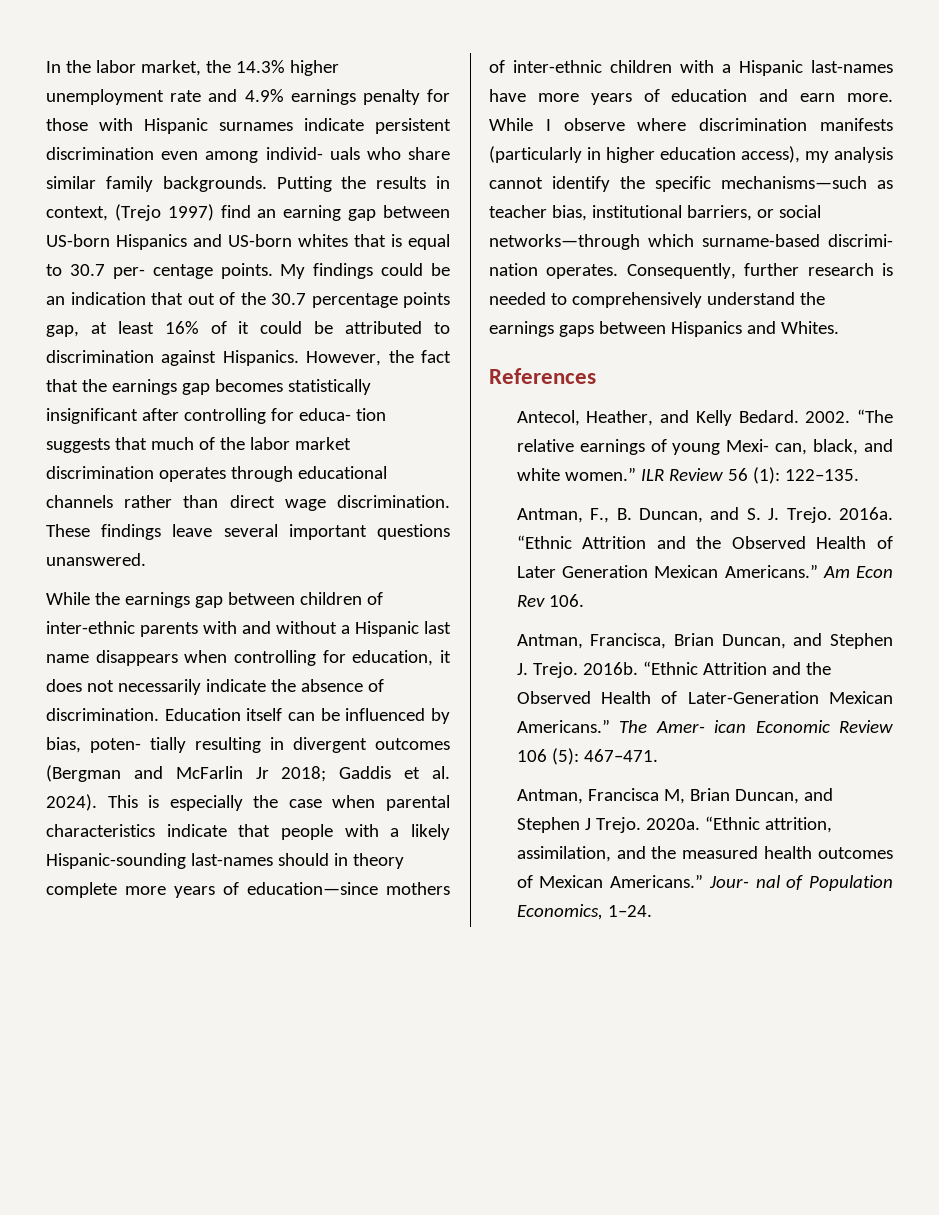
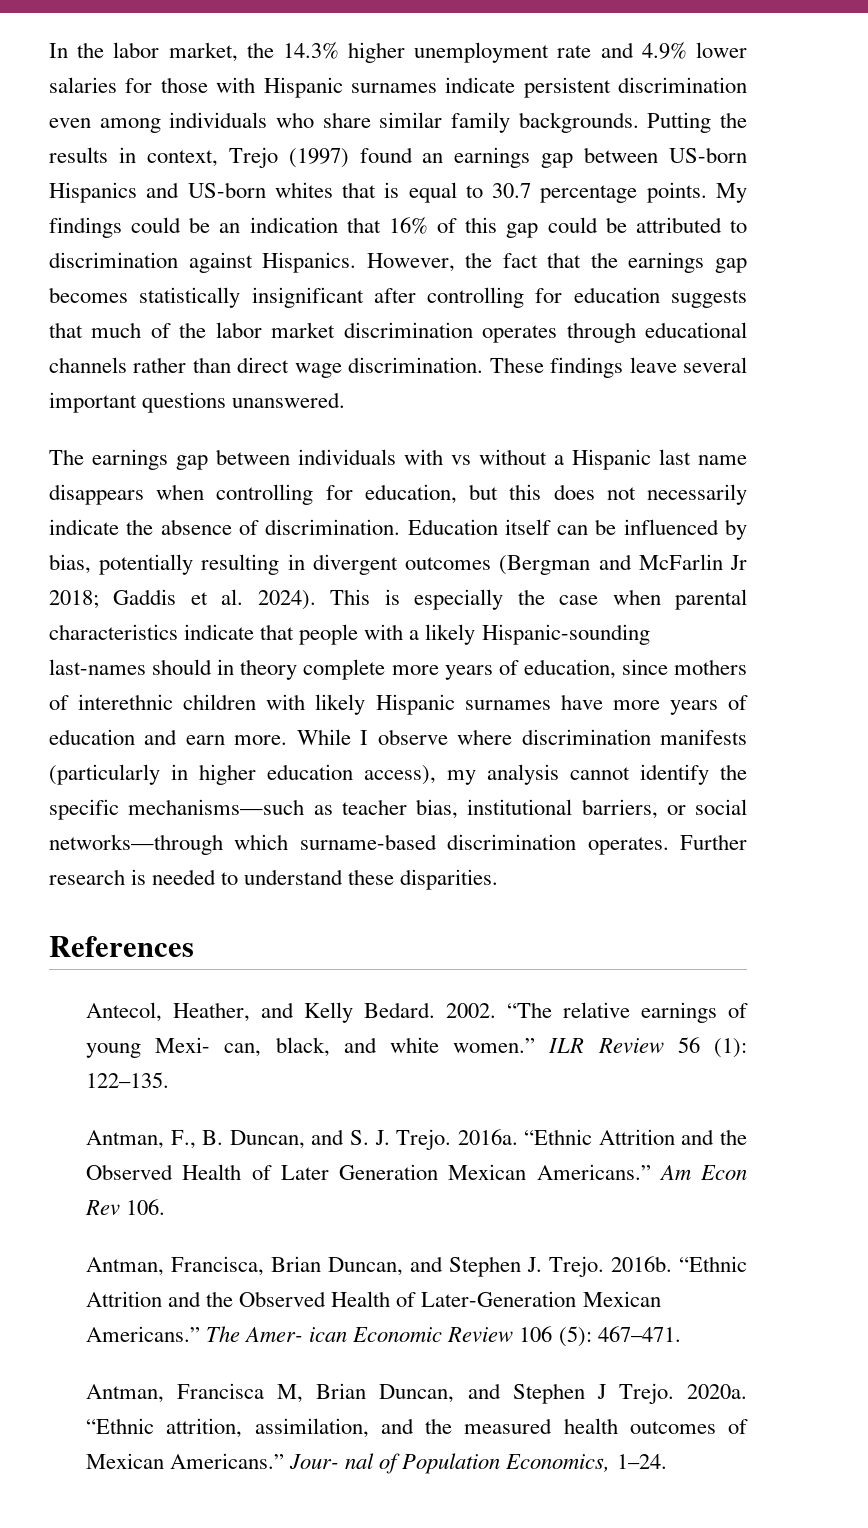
[290,89,420,105] earnings penalty -> [695,42,747,58] [49,77,117,93] lower salaries
[265,147,360,160] individ- uals -> [169,112,268,128] individuals
[114,204,342,221] (Trejo 1997) find an earning -> [228,147,531,168] Trejo (1997) found an earnings
[112,264,213,279] per- centage -> [540,185,638,203] percentage
[187,292,450,308] [46,321,250,337] out of the 30.7 percentage points gap, at least 16% of it -> [388,217,539,238] 16% of this gap
[298,408,386,421] educa- tion -> [573,287,660,303] education
[46,592,383,608] [46,621,271,637] While the earnings gap between children of inter-ethnic parents with and -> [49,449,471,470] The earnings gap between individuals with vs
[440,650,452,663] it -> [469,484,542,500] but this
[90,737,186,753] poten- tially -> [99,554,194,575] potentially
[247,882,378,895] education—since -> [523,659,668,679] education, since
[513,60,602,73] inter-ethnic -> [78,694,174,710] interethnic
[722,60,893,76] a Hispanic last-names -> [315,694,551,715] likely Hispanic surnames
[828,234,893,247] [489,263,893,279] [489,292,825,308] [489,321,839,337] discrimi- nation operates. Consequently, further research is needed to comprehensively understand the earnings gaps between Hispanics and Whites. -> [447,834,747,855] [49,869,499,890] discrimination operates. Further research is needed to understand these disparities.

